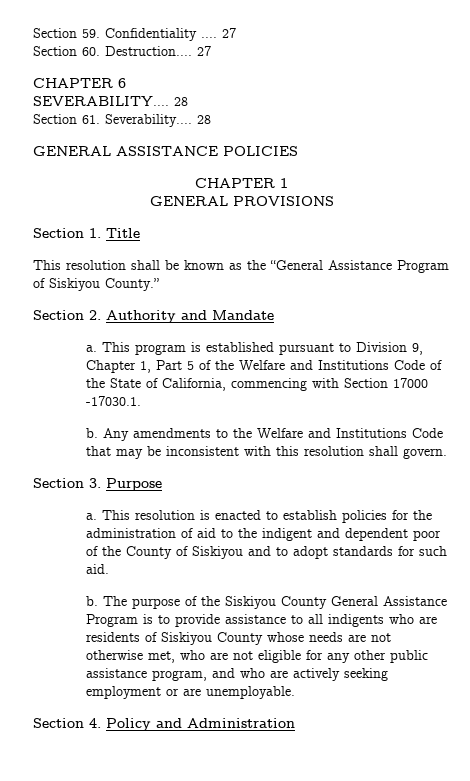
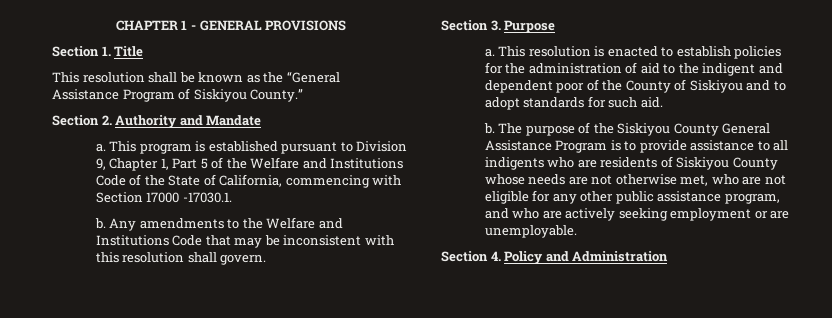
[33,28,236,41] [33,46,211,56] [33,78,126,88] [33,96,188,106] [33,114,211,127] [33,146,298,156] Section 59. Confidentiality .... 27 // Section 60. Destruction.... 27 // CHAPTER 6 // SEVERABILITY.... 28 // Section 61. Severability.... 28 // GENERAL ASSISTANCE POLICIES // -> (115, 25) none
(288, 183) // -> [190,25,196,30] -

